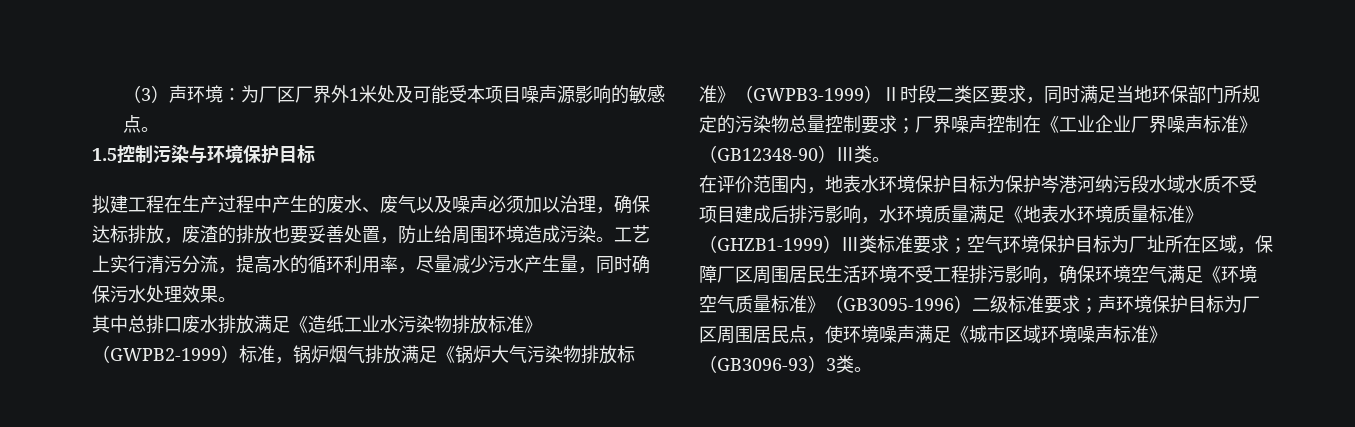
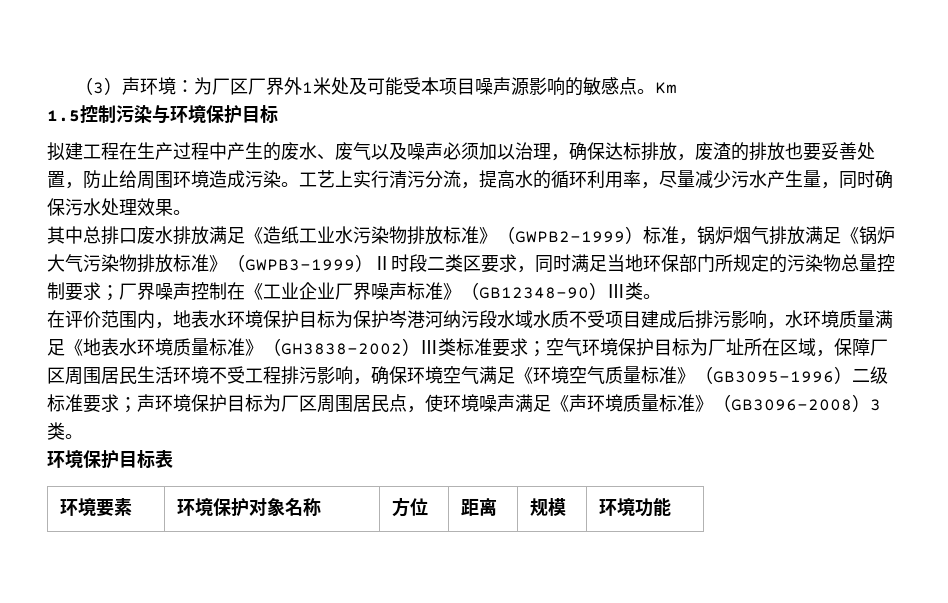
(160, 129) none -> [654,82,677,94] Km
[717,238,823,251] GHZB1-1999 -> [281,343,402,355] GH3838-2002
[969,325,1167,343] [699,355,808,373] 城市区域环境噪声标准》（GB3096-93 -> [569,394,852,412] 声环境质量标准》（GB3096-2008
(872, 369) none -> [47,450,173,469] [59,498,132,516] [176,498,321,517] [391,497,428,517] [460,498,497,516] [529,498,566,516] [598,498,671,517] // 环境保护目标表 // 环境要素 | 环境保护对象名称 | 方位 | 距离 | 规模 | 环境功能

